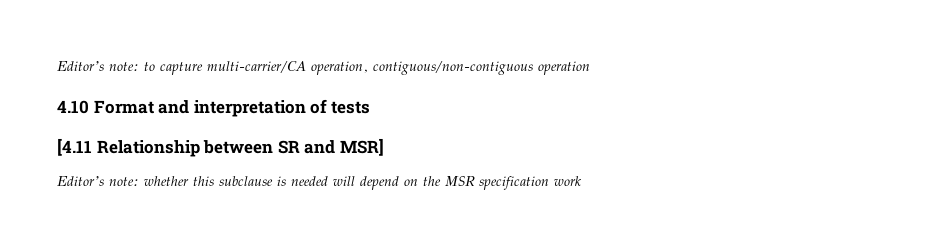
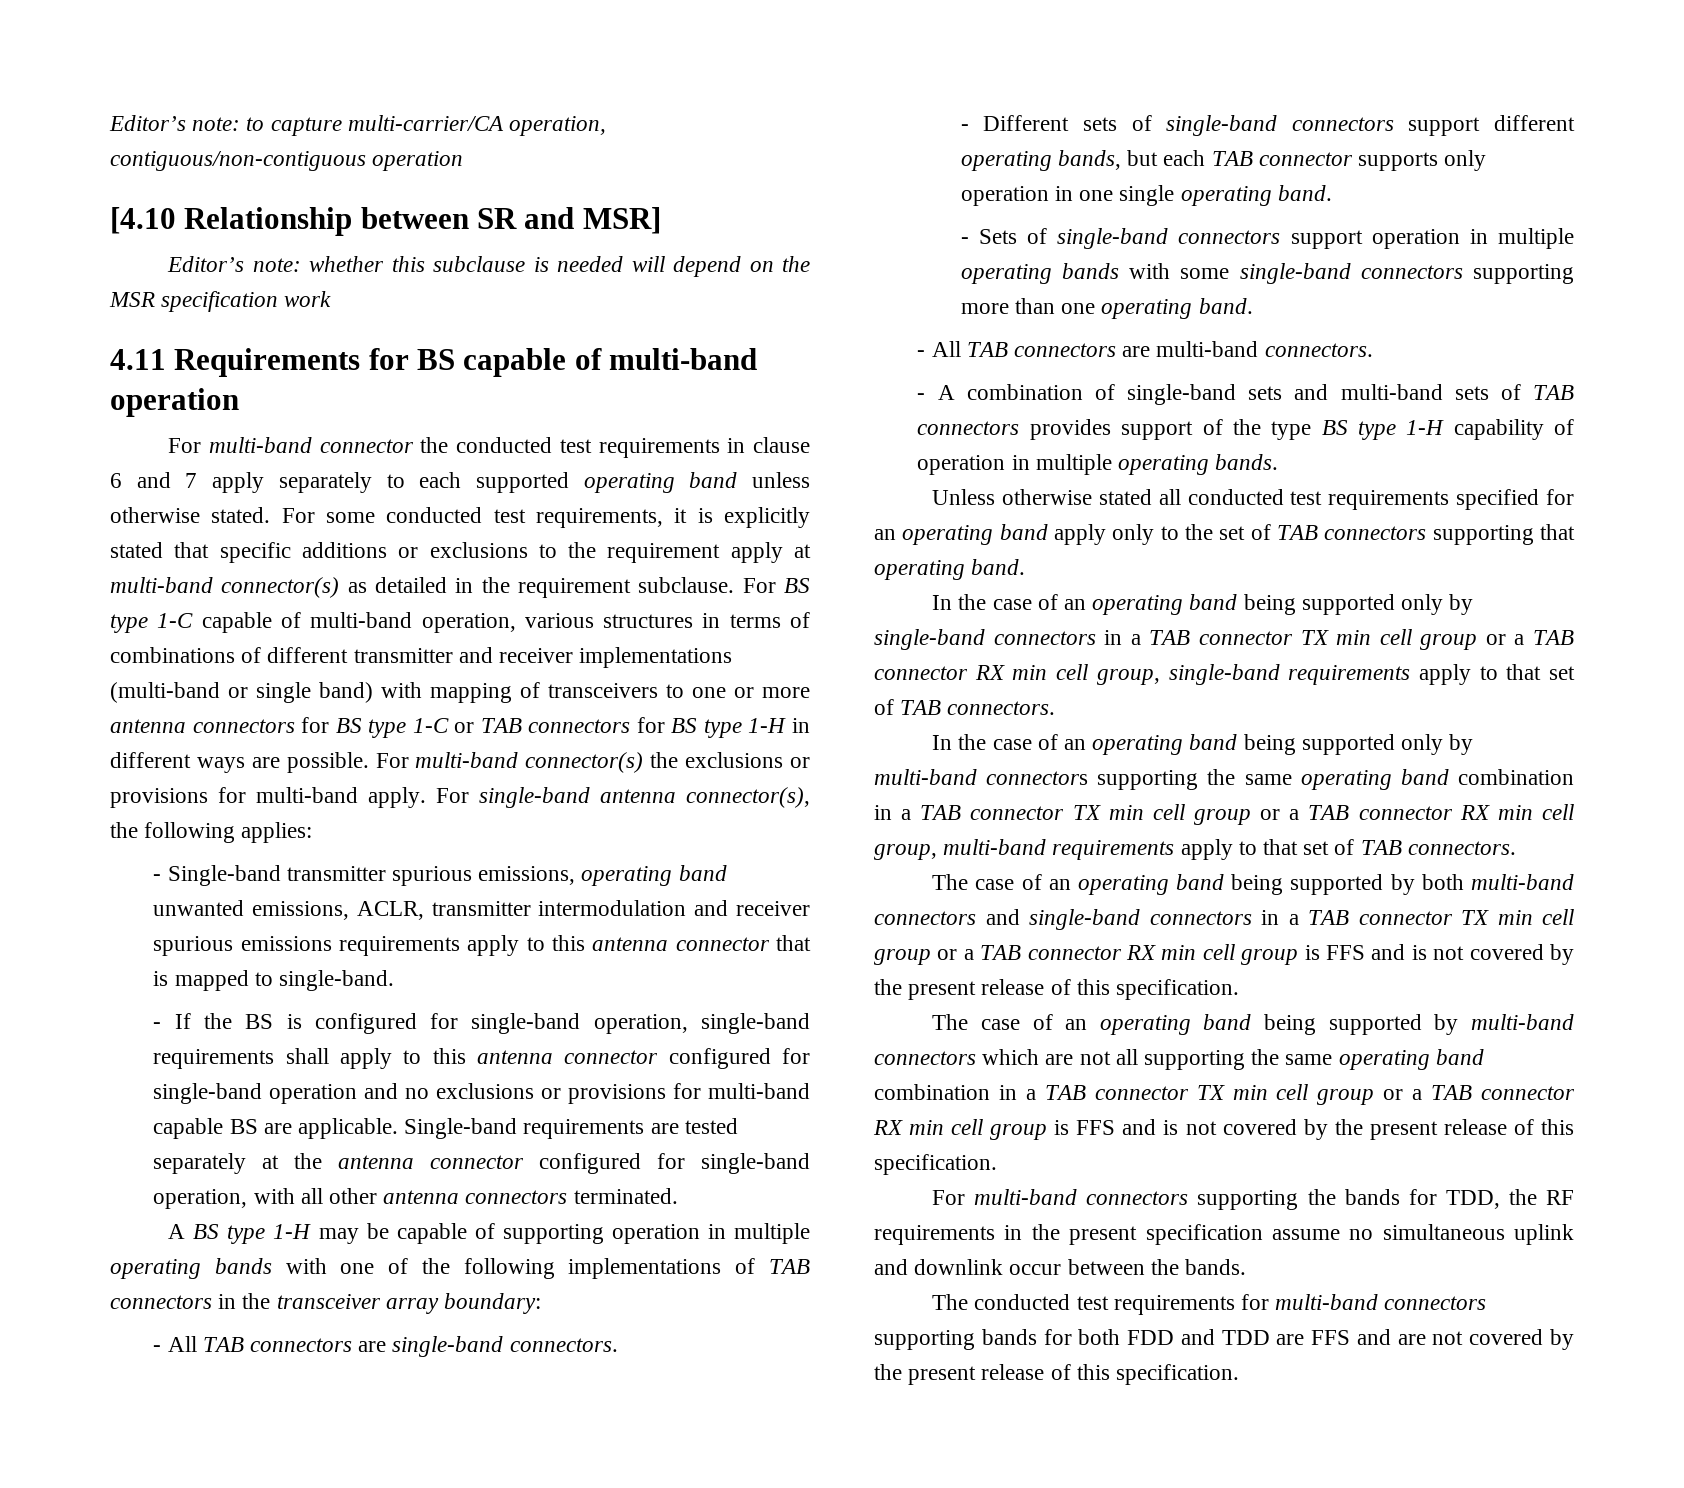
[57,99,370,117] [57,138,92,156] 4.10 Format and interpretation of tests // [4.11 -> [110,207,176,234] [4.10
(582, 181) none -> [110,348,758,377] [110,388,239,417] [168,437,810,458] [110,472,810,493] [110,507,811,528] [110,542,811,563] [110,577,811,598] [110,612,810,633] [110,647,733,668] [110,682,810,703] [110,717,811,738] [110,752,811,773] [110,787,810,808] [110,822,313,843] [153,865,727,886] [153,900,810,920] [153,935,811,956] [153,970,395,991] [153,1013,810,1034] [153,1048,810,1069] [153,1083,810,1104] [153,1118,738,1139] [153,1153,810,1174] [153,1188,678,1209] [168,1223,810,1244] [110,1258,810,1279] [110,1293,542,1314] [153,1336,618,1357] [960,115,1575,136] [960,150,1487,171] [960,185,1332,206] [960,228,1574,249] [960,263,1574,284] [960,298,1253,319] [917,341,1373,357] [917,384,1574,405] [917,419,1574,440] [917,454,1279,475] [932,489,1574,510] [874,524,1575,545] [874,559,1026,580] [932,594,1474,615] [874,629,1574,650] [874,664,1575,685] [874,699,1056,715] [932,734,1474,755] [874,769,1574,790] [874,804,1574,825] [874,839,1516,860] [932,874,1574,895] [874,909,1574,930] [874,944,1574,965] [874,979,1240,1000] [932,1014,1574,1035] [874,1049,1484,1070] [874,1084,1575,1105] [873,1119,1574,1140] [874,1154,997,1175] [932,1189,1574,1210] [874,1224,1574,1245] [874,1259,1247,1275] [932,1294,1487,1315] [874,1329,1574,1350] [874,1364,1240,1385] // 4.11 Requirements for BS capable of multi-band operation // For multi-band connector the conducted test requirements in clause 6 and 7 apply separately to each supported operating band unless otherwise stated. For some conducted test requirements, it is explicitly stated that specific additions or exclusions to the requirement apply at multi-band connector(s) as detailed in the requirement subclause. For BS type 1-C capable of multi-band operation, various structures in terms of combinations of different transmitter and receiver implementations (multi-band or single band) with mapping of transceivers to one or more antenna connectors for BS type 1-C or TAB connectors for BS type 1-H in different ways are possible. For multi-band connector(s) the exclusions or provisions for multi-band apply. For single-band antenna connector(s), the following applies: // - Single-band transmitter spurious emissions, operating band unwanted emissions, ACLR, transmitter intermodulation and receiver spurious emissions requirements apply to this antenna connector that is mapped to single-band. // - If the BS is configured for single-band operation, single-band requirements shall apply to this antenna connector configured for single-band operation and no exclusions or provisions for multi-band capable BS are applicable. Single-band requirements are tested separately at the antenna connector configured for single-band operation, with all other antenna connectors terminated. // A BS type 1-H may be capable of supporting operation in multiple operating bands with one of the following implementations of TAB connectors in the transceiver array boundary: // - All TAB connectors are single-band connectors. // - Different sets of single-band connectors support different operating bands, but each TAB connector supports only operation in one single operating band. // - Sets of single-band connectors support operation in multiple operating bands with some single-band connectors supporting more than one operating band. // - All TAB connectors are multi-band connectors. // - A combination of single-band sets and multi-band sets of TAB connectors provides support of the type BS type 1-H capability of operation in multiple operating bands. // Unless otherwise stated all conducted test requirements specified for an operating band apply only to the set of TAB connectors supporting that operating band. // In the case of an operating band being supported only by single-band connectors in a TAB connector TX min cell group or a TAB connector RX min cell group, single-band requirements apply to that set of TAB connectors. // In the case of an operating band being supported only by multi-band connectors supporting the same operating band combination in a TAB connector TX min cell group or a TAB connector RX min cell group, multi-band requirements apply to that set of TAB connectors. // The case of an operating band being supported by both multi-band connectors and single-band connectors in a TAB connector TX min cell group or a TAB connector RX min cell group is FFS and is not covered by the present release of this specification. // The case of an operating band being supported by multi-band connectors which are not all supporting the same operating band combination in a TAB connector TX min cell group or a TAB connector RX min cell group is FFS and is not covered by the present release of this specification. // For multi-band connectors supporting the bands for TDD, the RF requirements in the present specification assume no simultaneous uplink and downlink occur between the bands. // The conducted test requirements for multi-band connectors supporting bands for both FDD and TDD are FFS and are not covered by the present release of this specification.

